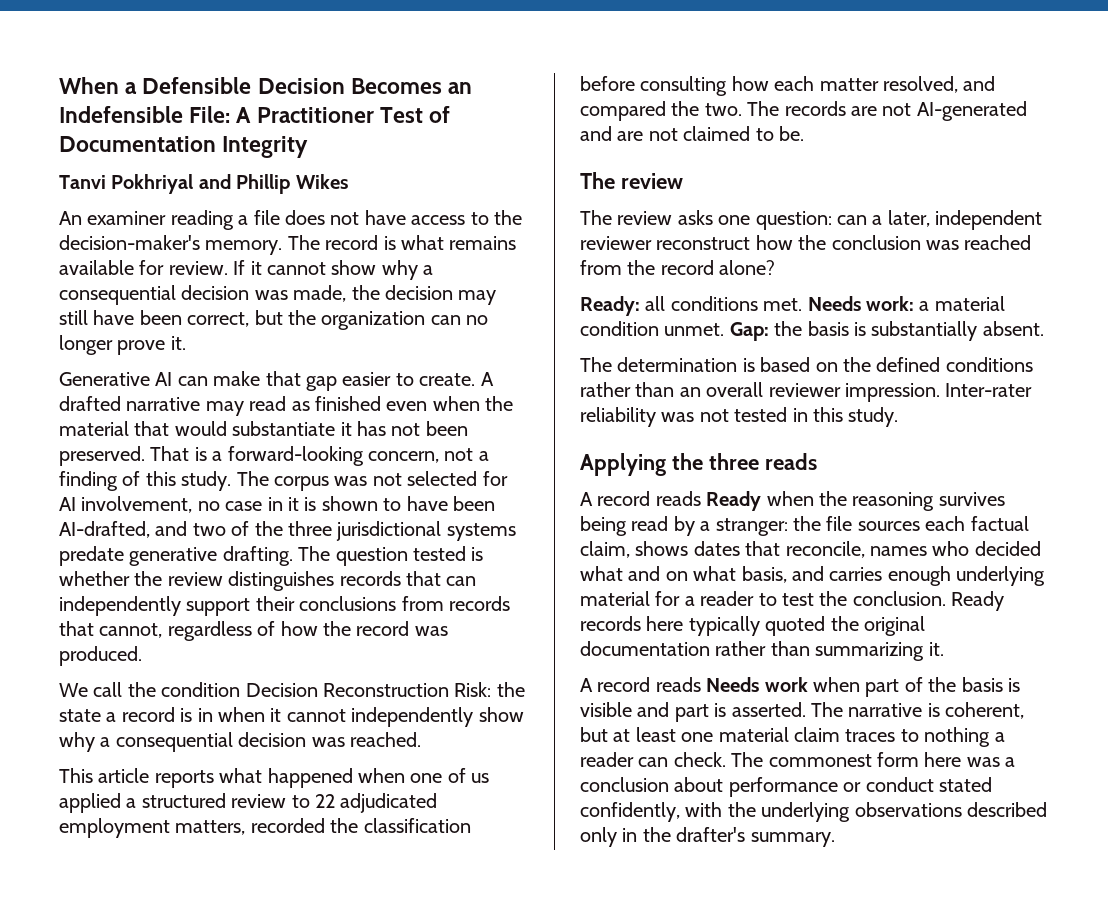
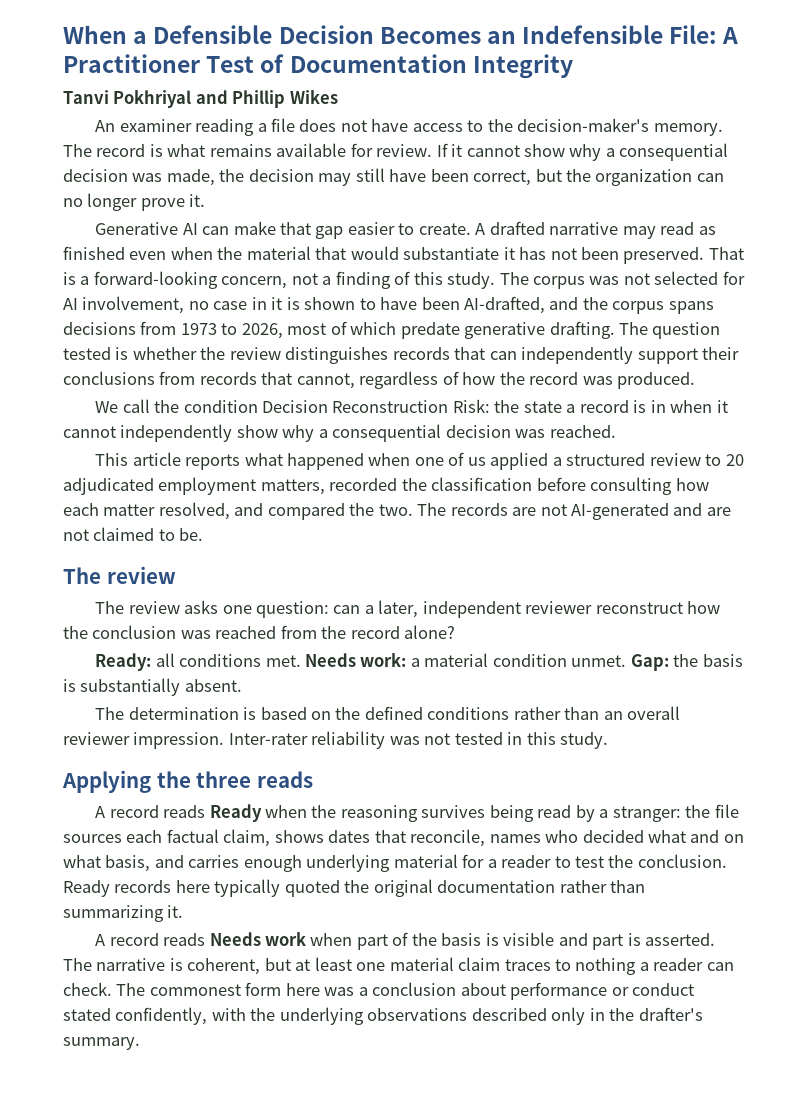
[192,521,516,541] two of the three jurisdictional systems -> [582,297,714,314] [63,321,397,339] the corpus spans decisions from 1973 to 2026, most of which
[315,794,335,808] 22 -> [725,454,744,466] 20

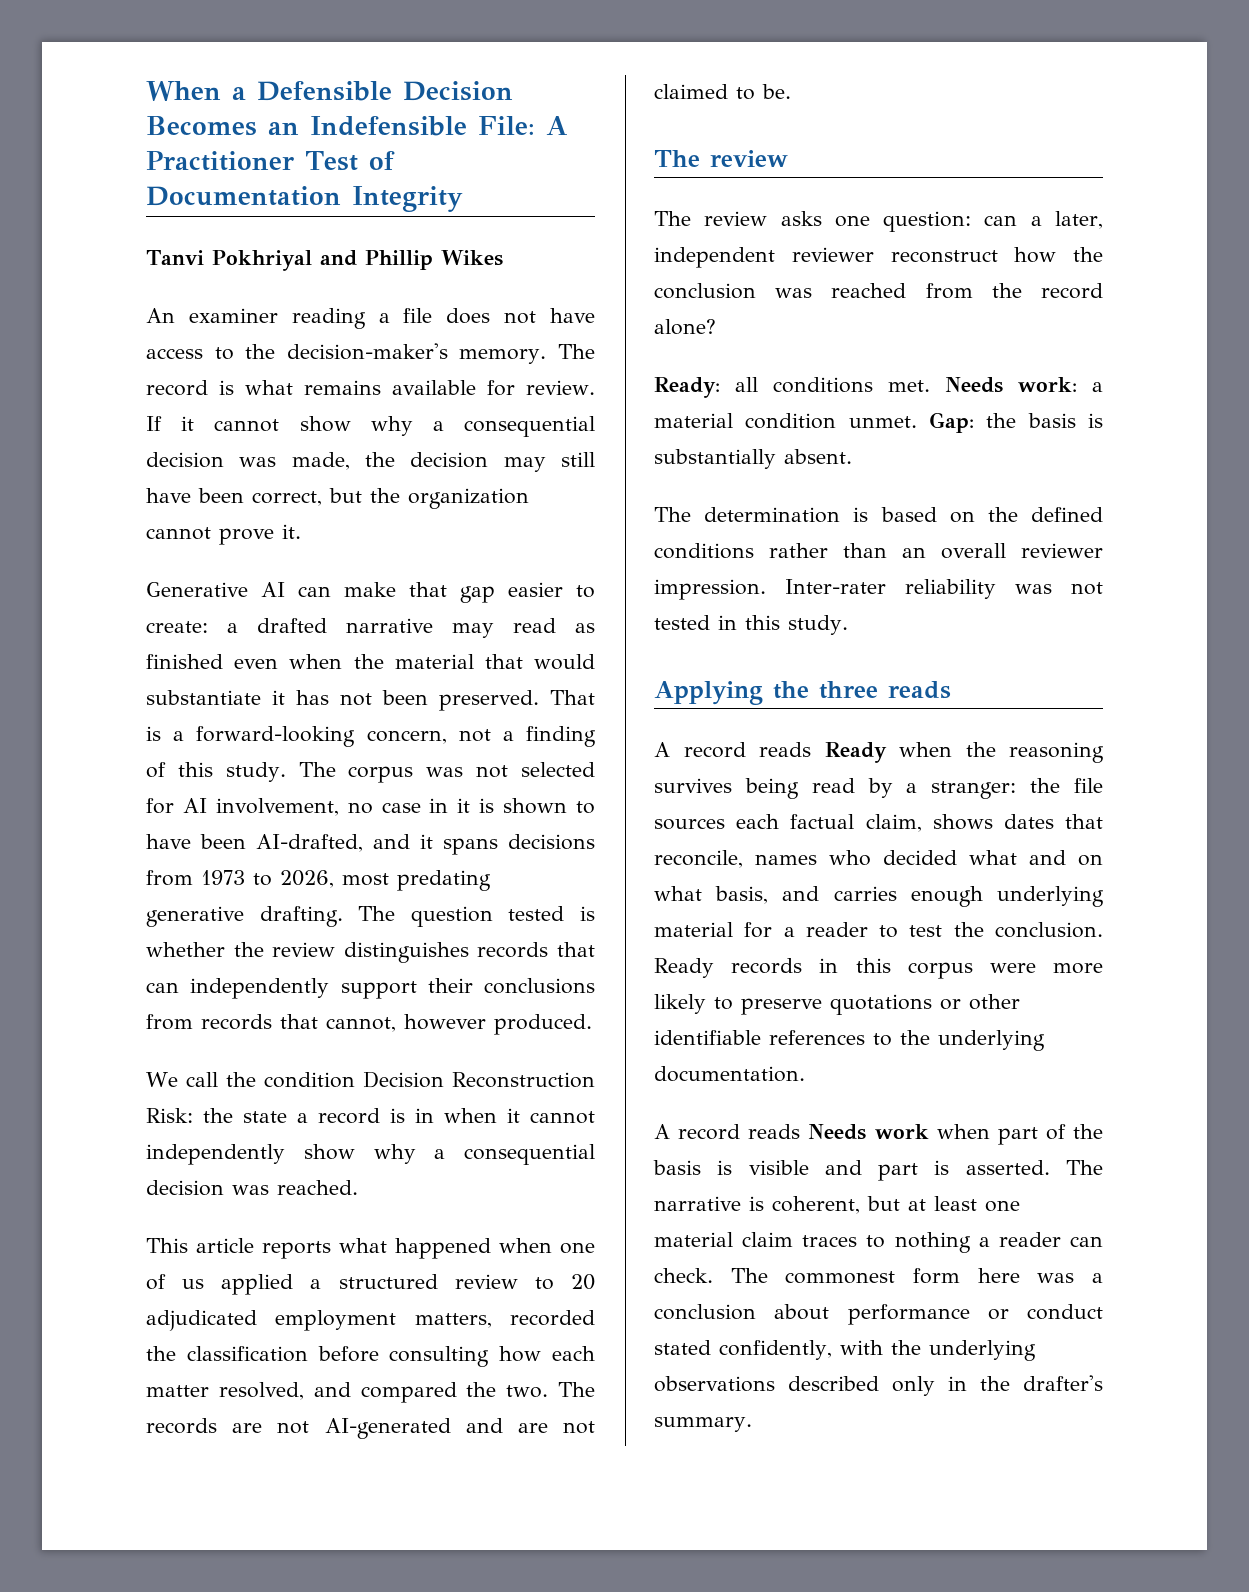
[696,173,724,182] [63,193,138,211] can no longer -> [146,527,211,540] cannot
[418,223,486,235] create. A -> [146,621,238,633] create: a
[582,297,665,314] the corpus -> [420,834,433,849] it
[330,321,460,339] of which predate -> [397,870,491,891] predating
[359,371,613,389] regardless of how the record was -> [404,1014,486,1030] however
[175,879,646,897] [63,905,184,922] here typically quoted the original documentation rather than summarizing it. -> [819,958,1103,979] [654,994,1020,1015] [654,1030,1045,1051] [654,1066,805,1082] in this corpus were more likely to preserve quotations or other identifiable references to the underlying documentation.

